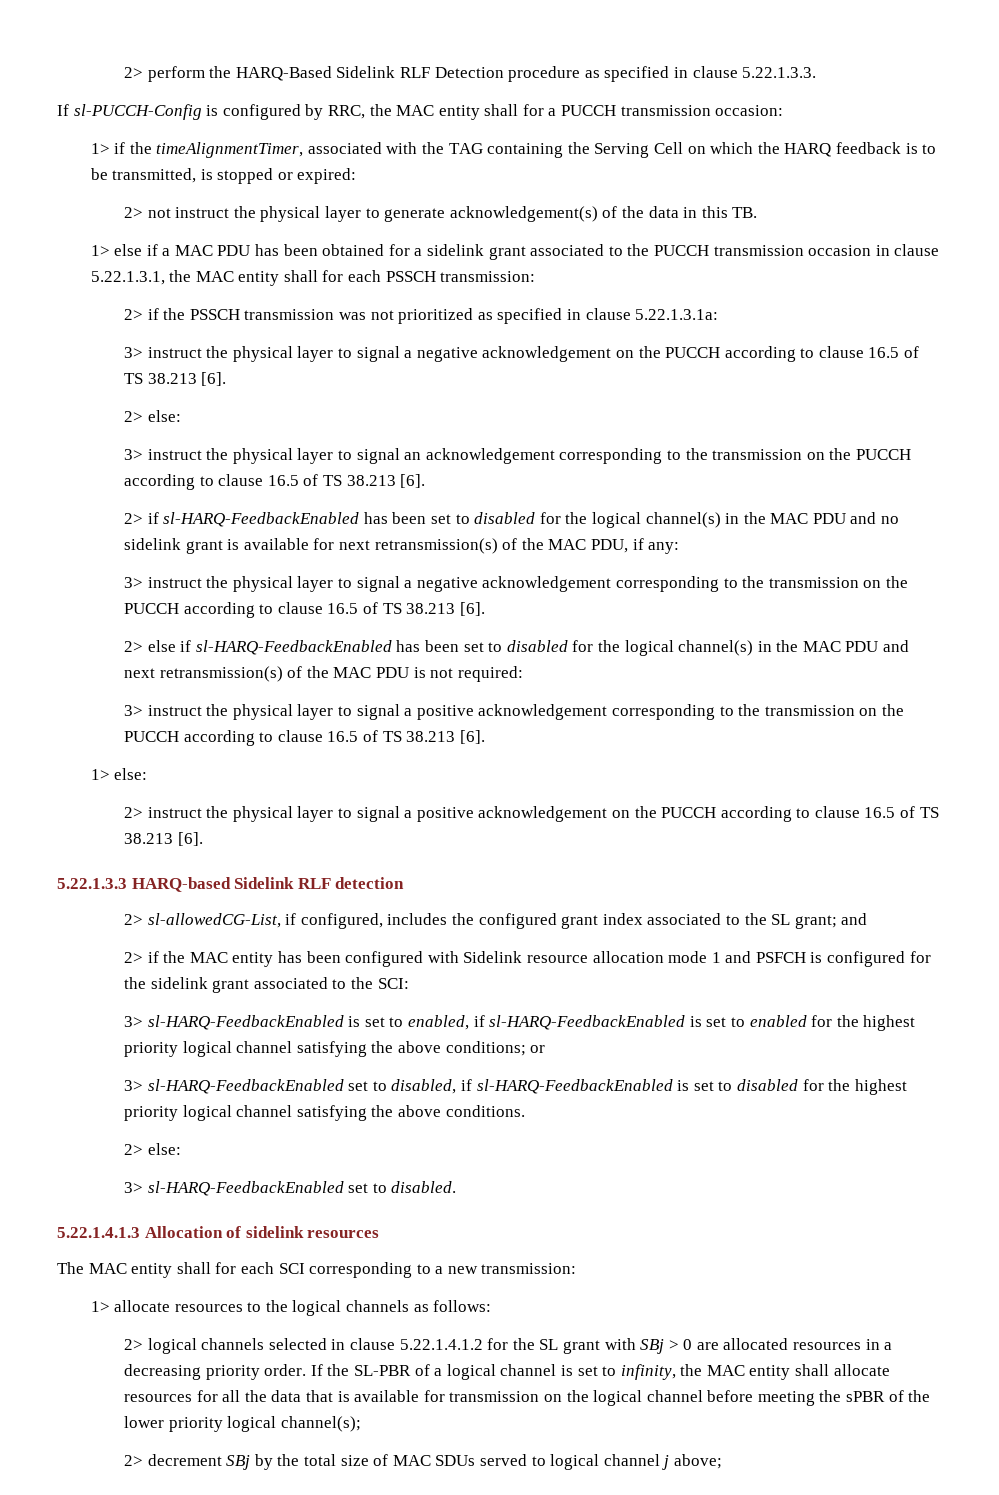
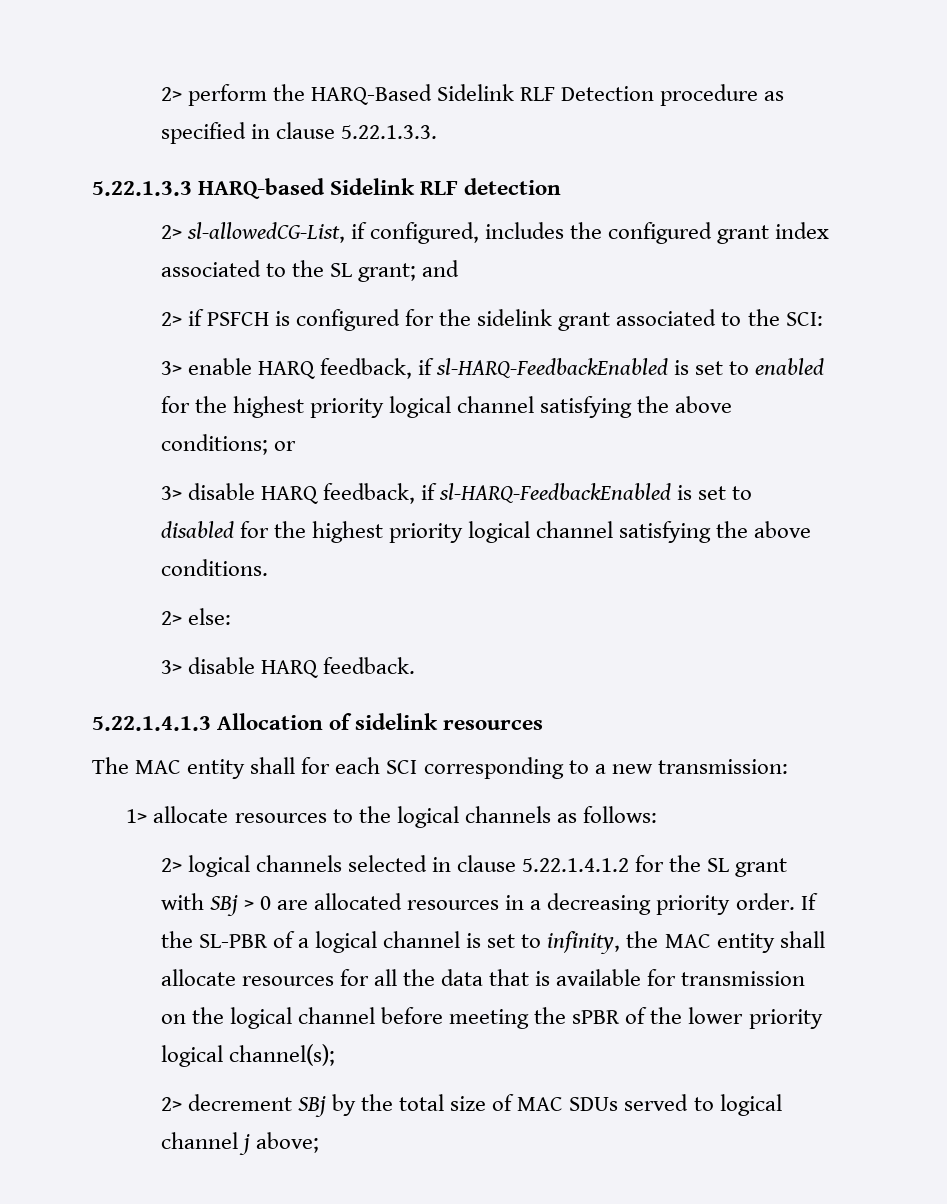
[57,104,784,120] [90,142,937,158] [90,168,357,184] [124,206,758,222] [90,244,940,260] [90,270,536,286] [124,308,719,324] [124,346,920,362] [124,372,227,386] [124,410,181,422] [124,448,911,464] [124,474,426,490] [124,512,900,528] [124,538,680,554] [124,576,908,592] [124,602,485,618] [124,640,910,656] [124,666,523,682] [124,704,904,720] [124,730,485,746] [90,768,148,780] [124,806,939,822] [124,832,203,846] // If sl-PUCCH-Config is configured by RRC, the MAC entity shall for a PUCCH transmission occasion: // 1> if the timeAlignmentTimer, associated with the TAG containing the Serving Cell on which the HARQ feedback is to be transmitted, is stopped or expired: // 2> not instruct the physical layer to generate acknowledgement(s) of the data in this TB. // 1> else if a MAC PDU has been obtained for a sidelink grant associated to the PUCCH transmission occasion in clause 5.22.1.3.1, the MAC entity shall for each PSSCH transmission: // 2> if the PSSCH transmission was not prioritized as specified in clause 5.22.1.3.1a: // 3> instruct the physical layer to signal a negative acknowledgement on the PUCCH according to clause 16.5 of TS 38.213 [6]. // 2> else: // 3> instruct the physical layer to signal an acknowledgement corresponding to the transmission on the PUCCH according to clause 16.5 of TS 38.213 [6]. // 2> if sl-HARQ-FeedbackEnabled has been set to disabled for the logical channel(s) in the MAC PDU and no sidelink grant is available for next retransmission(s) of the MAC PDU, if any: // 3> instruct the physical layer to signal a negative acknowledgement corresponding to the transmission on the PUCCH according to clause 16.5 of TS 38.213 [6]. // 2> else if sl-HARQ-FeedbackEnabled has been set to disabled for the logical channel(s) in the MAC PDU and next retransmission(s) of the MAC PDU is not required: // 3> instruct the physical layer to signal a positive acknowledgement corresponding to the transmission on the PUCCH according to clause 16.5 of TS 38.213 [6]. // 1> else: // 2> instruct the physical layer to signal a positive acknowledgement on the PUCCH according to clause 16.5 of TS 38.213 [6]. -> (437, 132) none
[163,951,752,967] the MAC entity has been configured with Sidelink resource allocation mode 1 and -> (204, 317) none
[147,1015,469,1030] sl-HARQ-FeedbackEnabled is set to enabled, -> [187,358,412,379] enable HARQ feedback,
[147,1079,457,1094] sl-HARQ-FeedbackEnabled set to disabled, -> [187,483,415,504] disable HARQ feedback,
[147,1181,457,1196] sl-HARQ-FeedbackEnabled set to disabled. -> [187,657,415,678] disable HARQ feedback.

